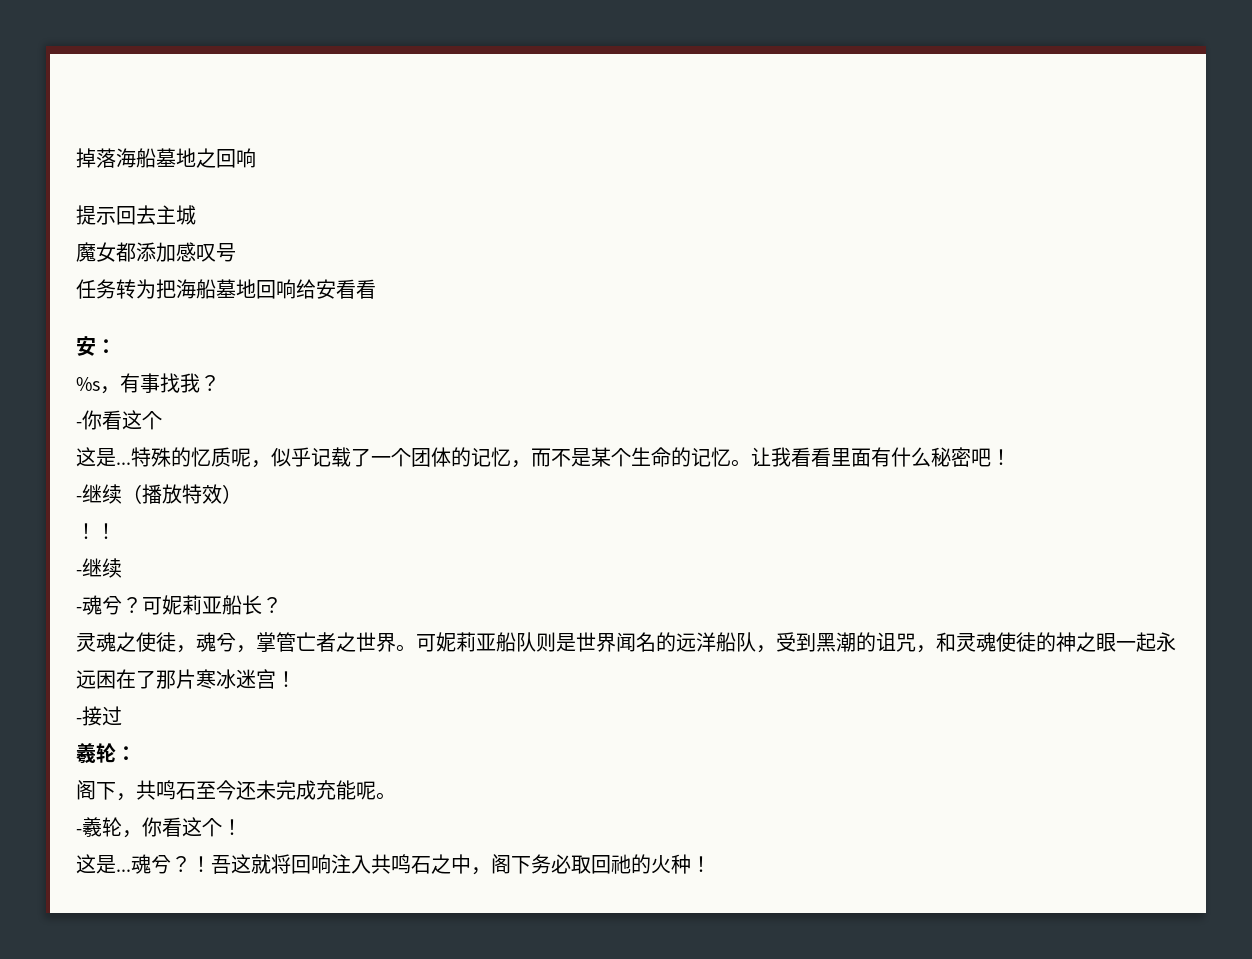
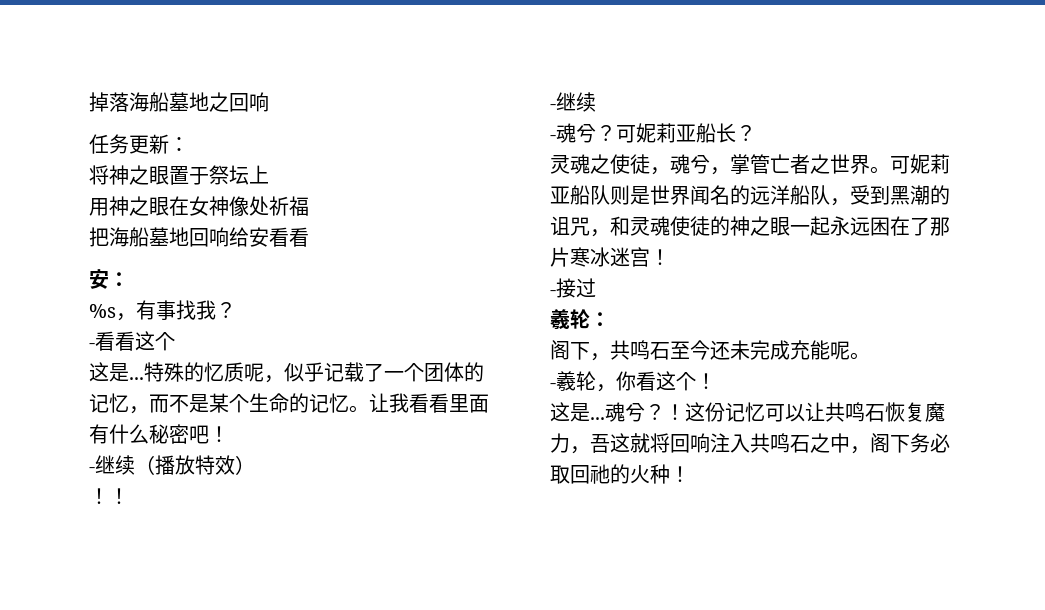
[76,205,196,225] [76,242,236,262] [76,279,156,299] 提示回去主城 // 魔女都添加感叹号 // 任务转为 -> [89,134,189,154] [89,165,269,185] [89,196,309,216] 任务更新： // 将神之眼置于祭坛上 // 用神之眼在女神像处祈福 //
[82,410,102,430] 你 -> [95,331,115,351] 看
(211, 864) none -> [685,402,945,422] [550,433,590,454] 这份记忆可以让共鸣石恢复魔力，

